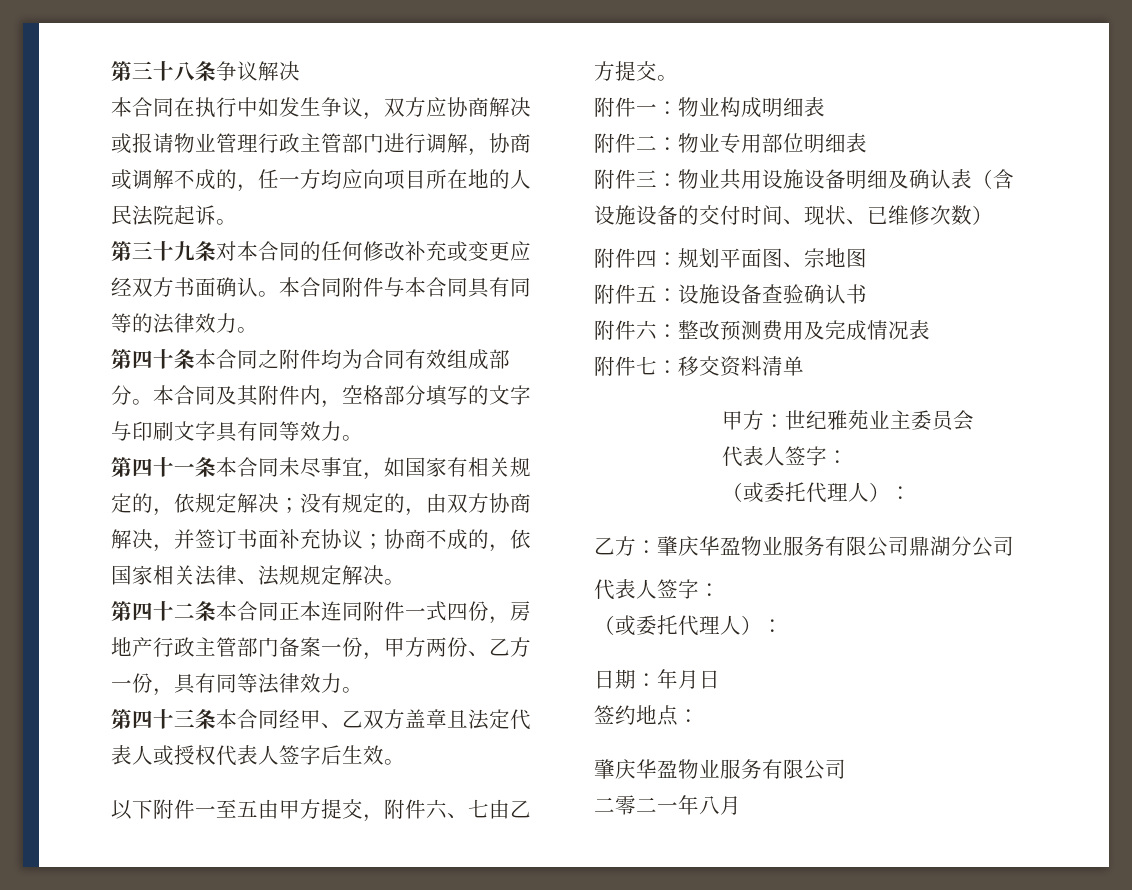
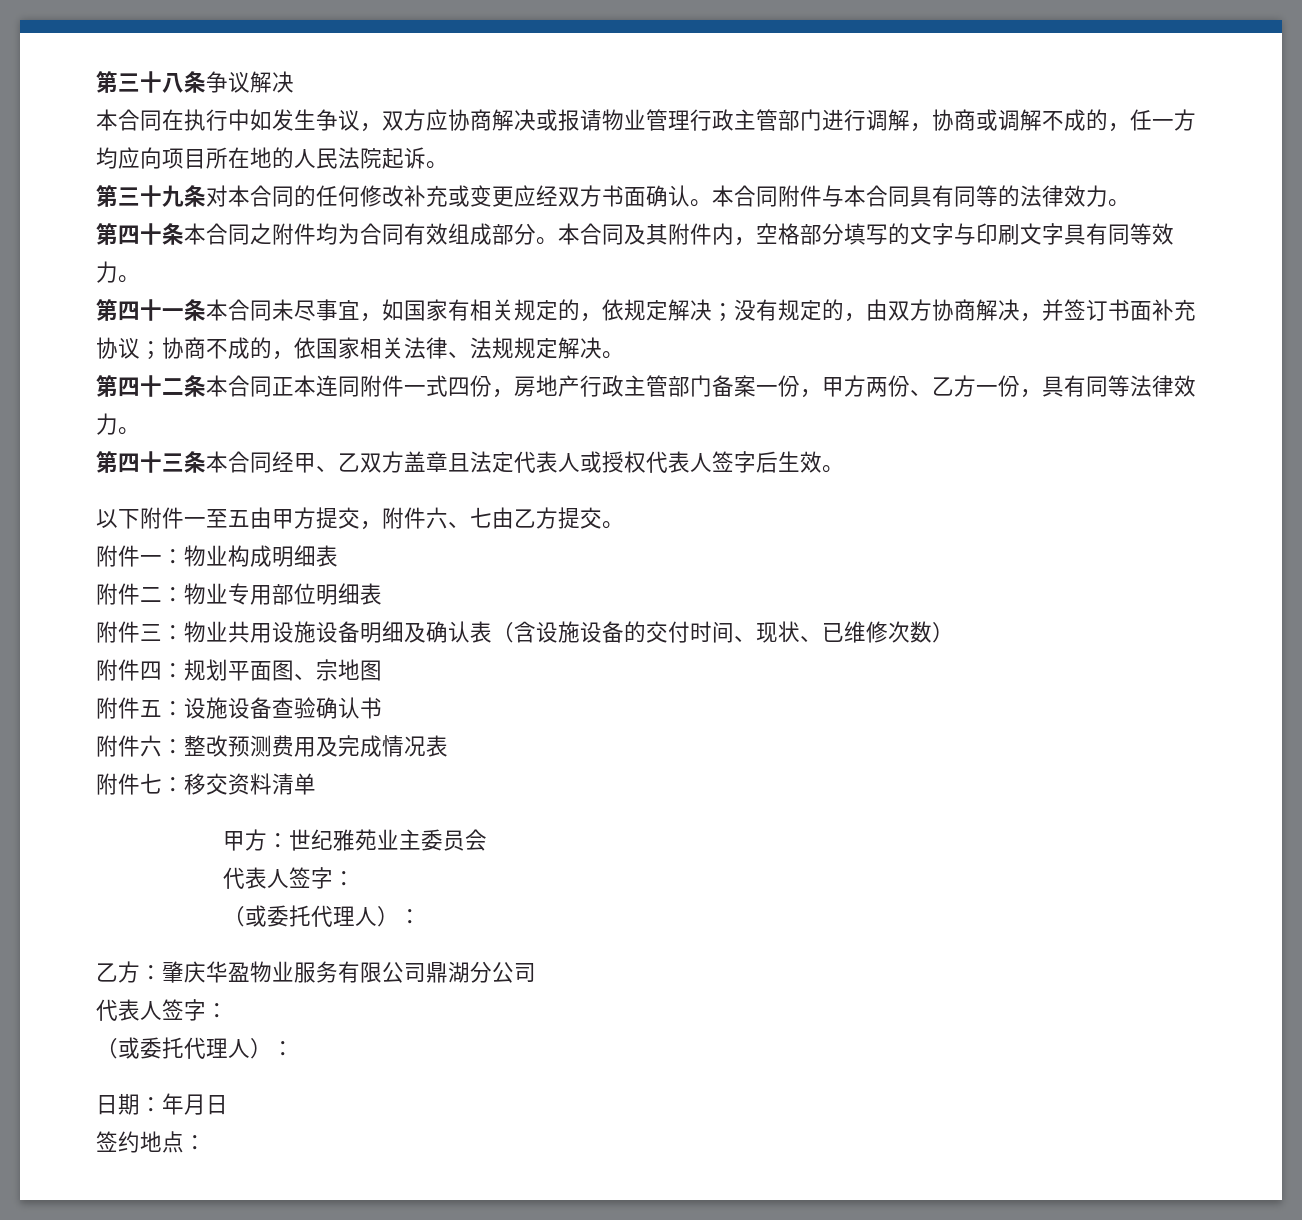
[594,759,846,780] [594,795,741,815] // 肇庆华盈物业服务有限公司 // 二零二一年八月 -> (206, 1142) none

